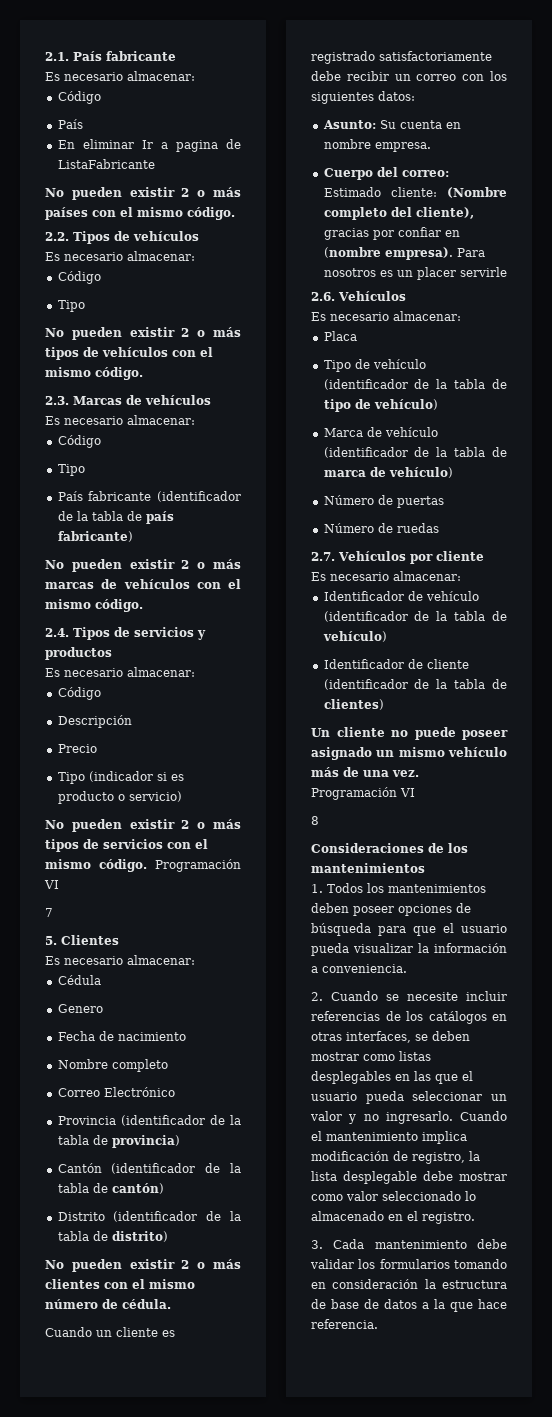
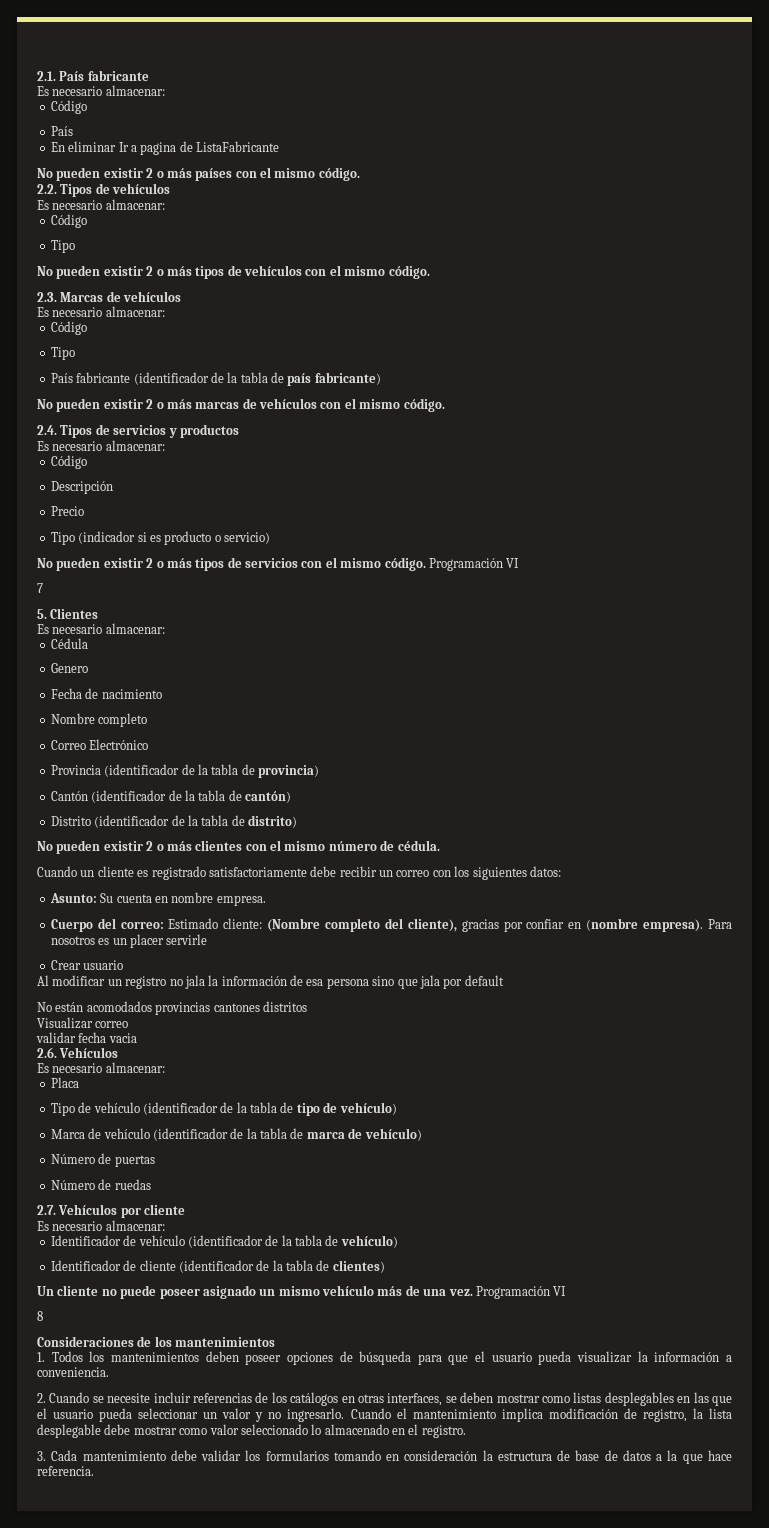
(507, 272) none -> [50,960,124,970] [37,975,504,989] [37,1001,307,1015] [37,1017,129,1029] [36,1032,137,1043] // Crear usuario // Al modificar un registro no jala la información de esa persona sino que jala por default // No están acomodados provincias cantones distritos // Visualizar correo // validar fecha vacia

